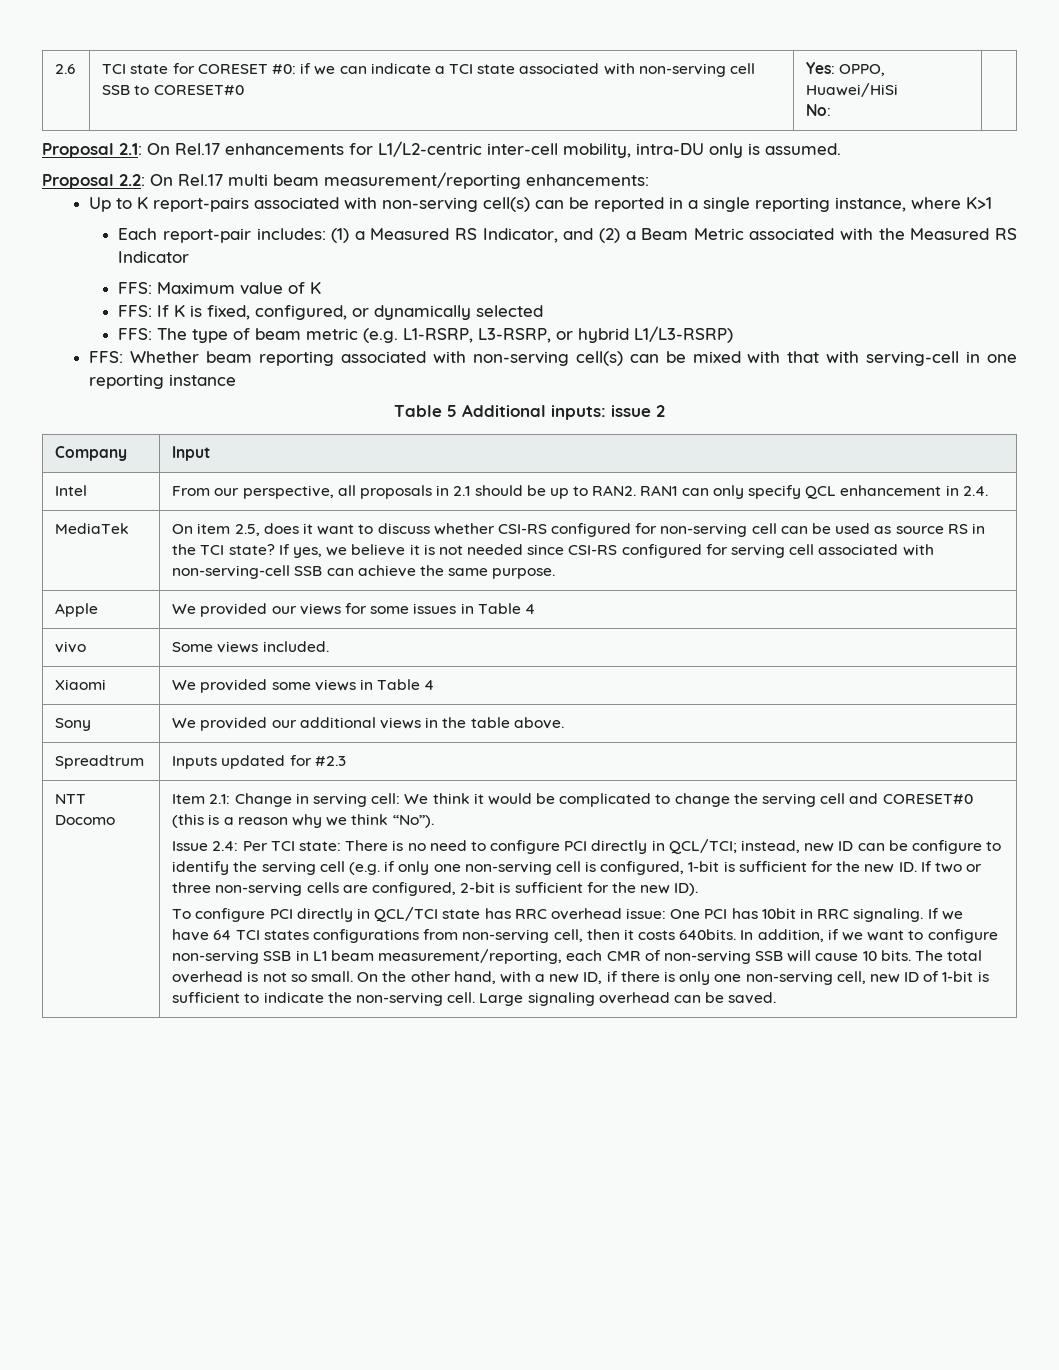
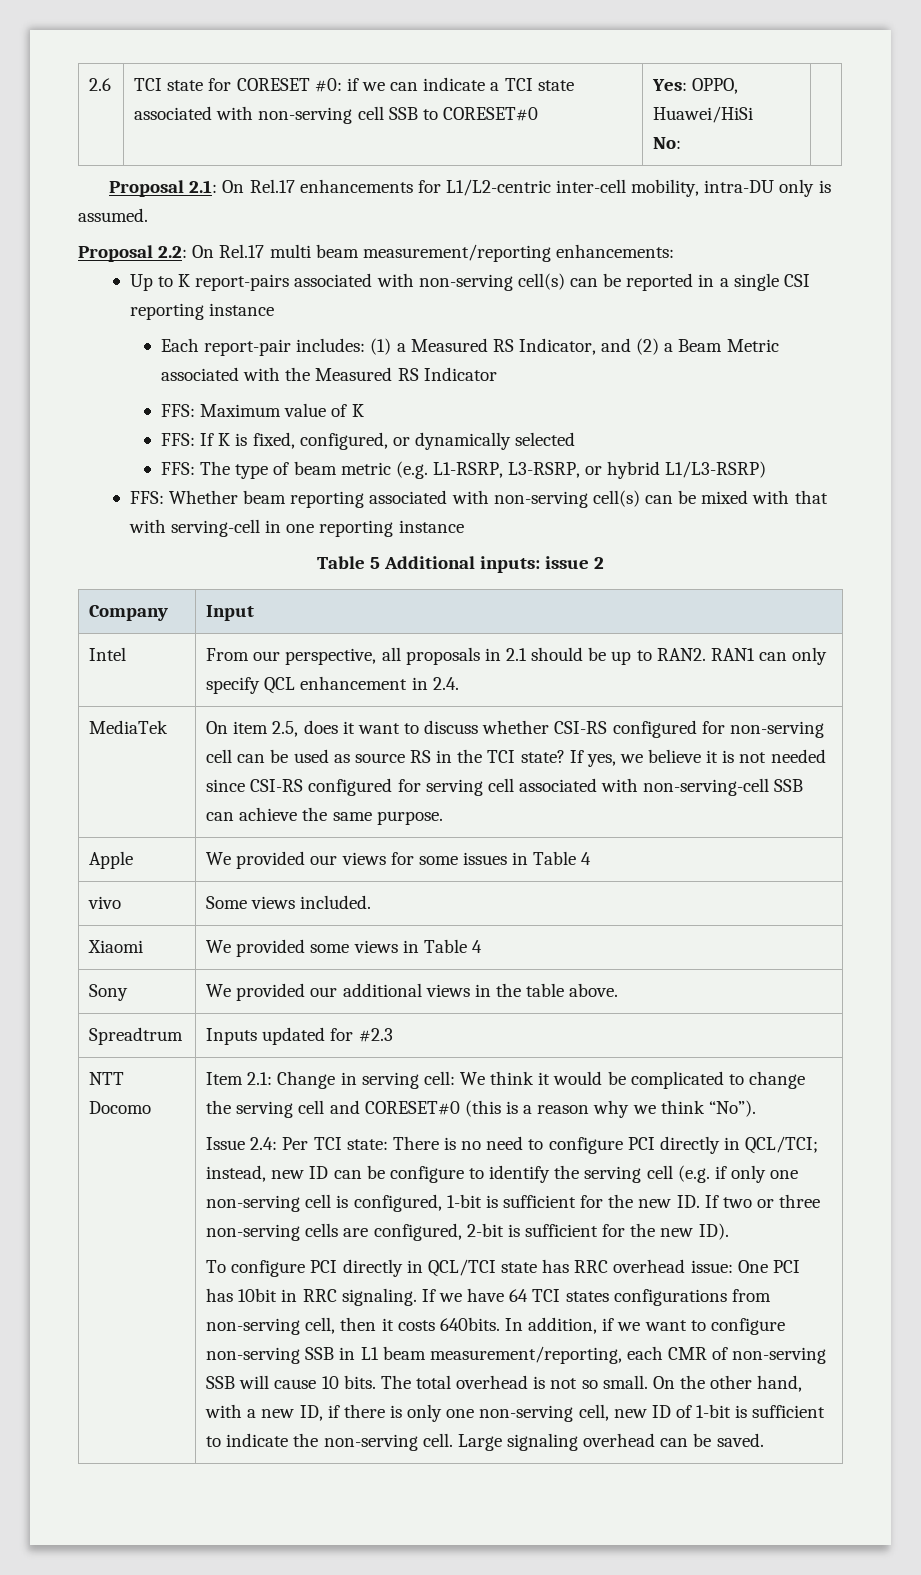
[755,197,993,212] reporting instance, where K>1 -> [783,274,810,287] [129,303,275,320] CSI reporting instance

